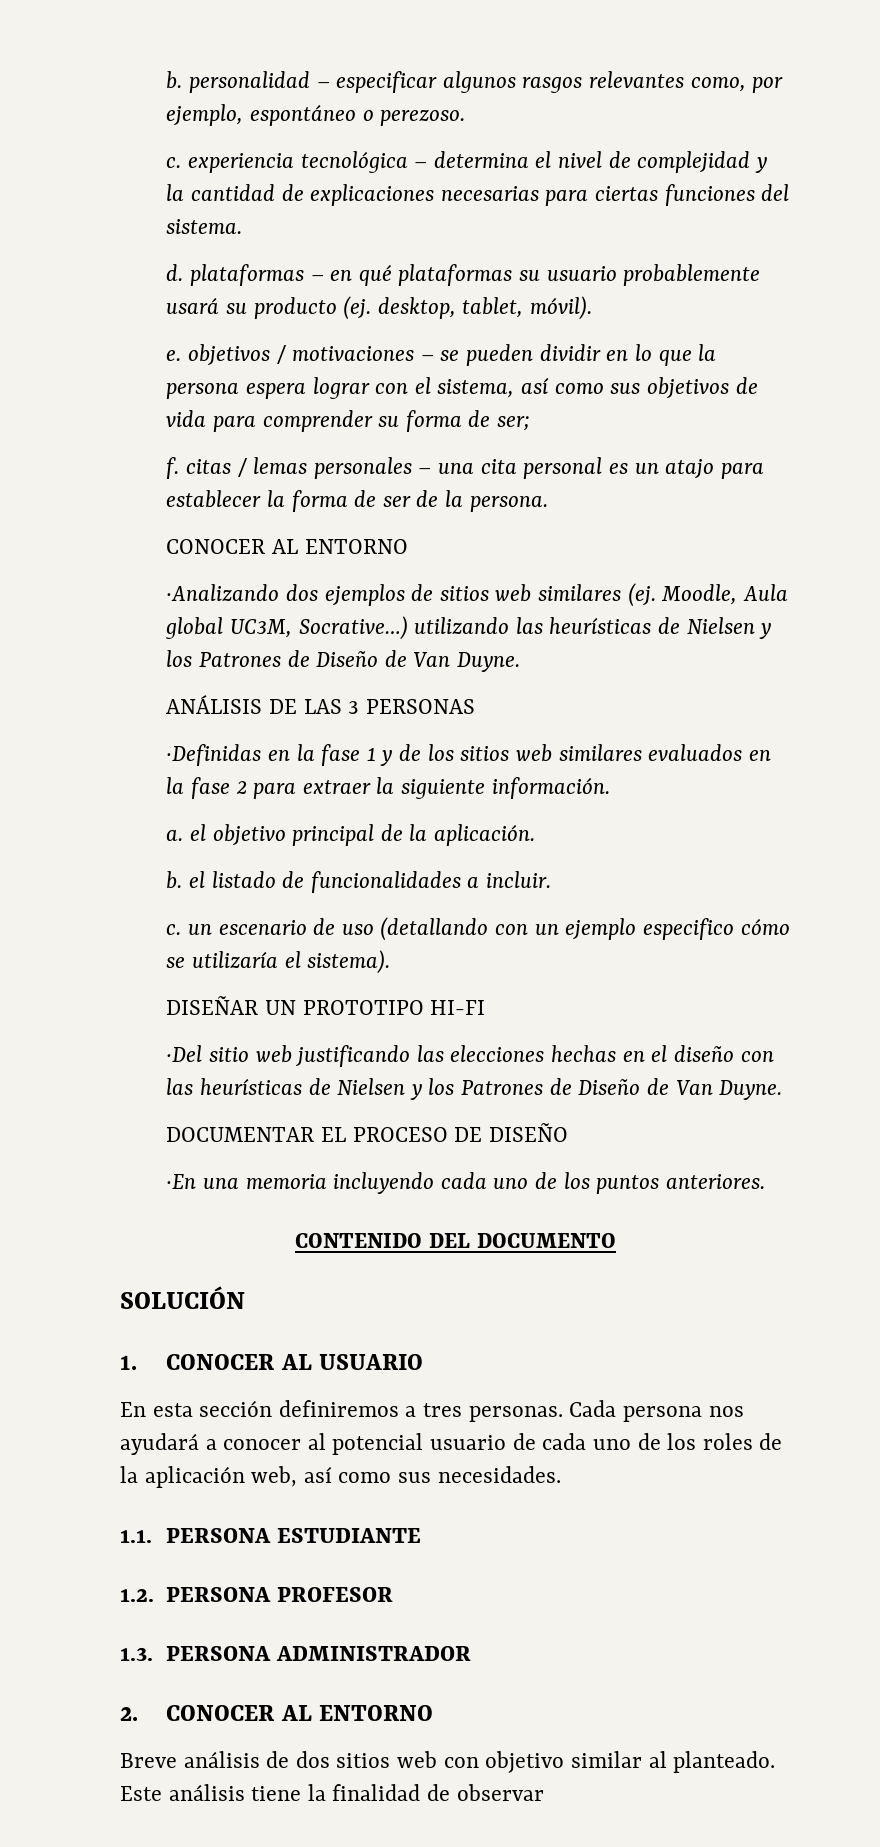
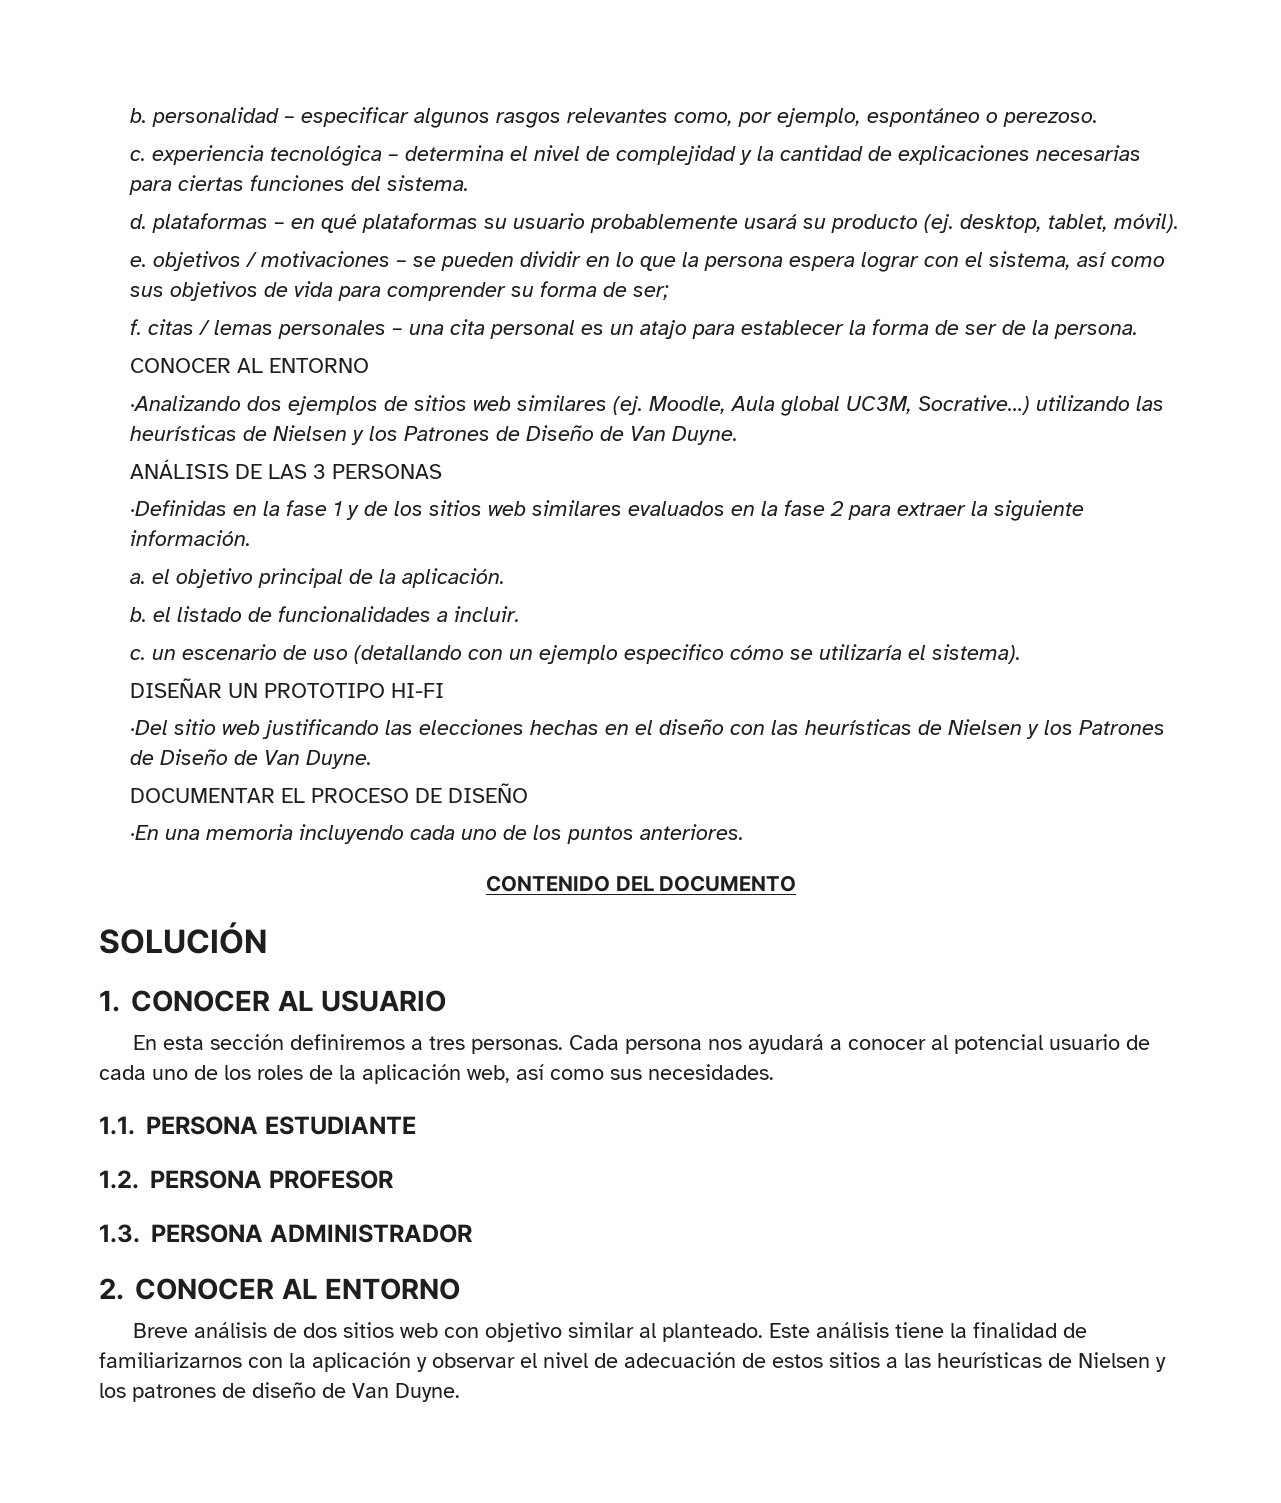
[456,1784,544,1801] observar -> [99,1352,1166,1372] [99,1382,460,1402] familiarizarnos con la aplicación y observar el nivel de adecuación de estos sitios a las heurísticas de Nielsen y los patrones de diseño de Van Duyne.

